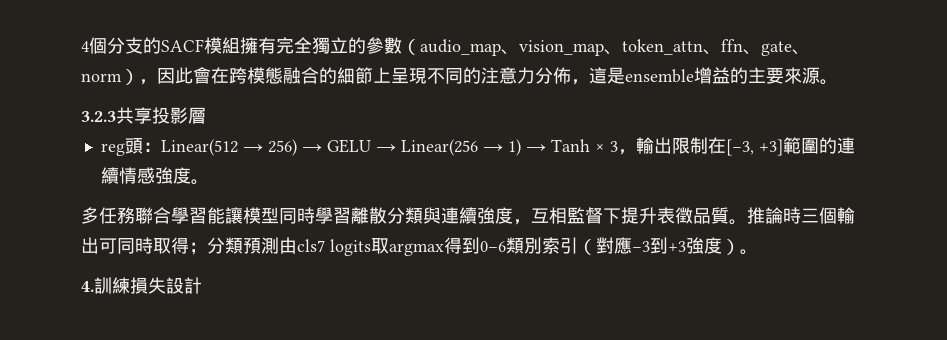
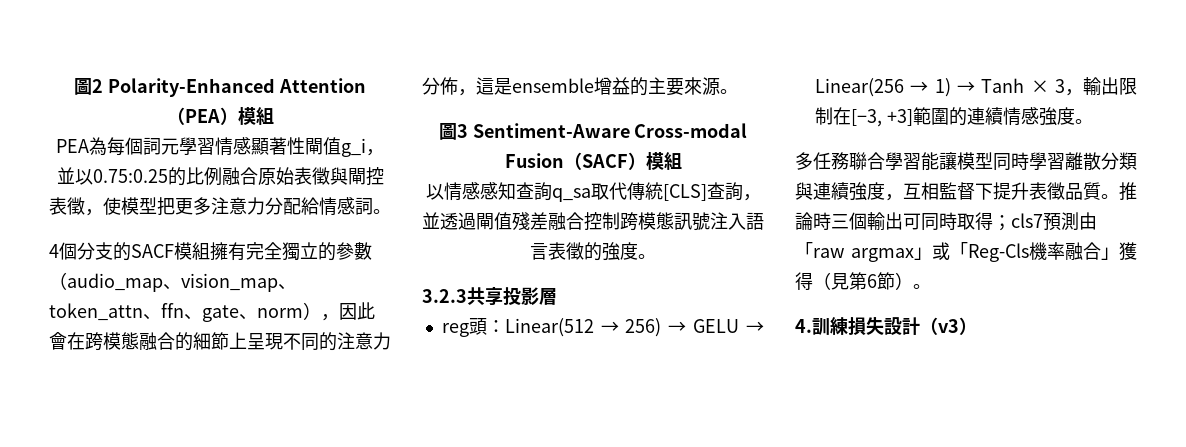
(81, 46) none -> [74,78,366,97] [166,107,274,125] [56,137,384,157] [56,167,384,186] [49,197,391,216] 圖2 Polarity-Enhanced Attention（PEA）模組 // PEA為每個詞元學習情感顯著性閘值g_i，並以0.75:0.25的比例融合原始表徵與閘控表徵，使模型把更多注意力分配給情感詞。 //
(838, 82) none -> [438,123,748,140] [504,152,682,170] [425,182,761,202] [422,212,764,231] [530,242,656,261] // 圖3 Sentiment-Aware Cross-modal Fusion（SACF）模組 // 以情感感知查詢q_sa取代傳統[CLS]查詢，並透過閘值殘差融合控制跨模態訊號注入語言表徵的強度。
[207,237,722,256] 分類預測由cls7 logits取argmax得到0–6類別索引（對應−3到+3強度 -> [1011,212,1097,231] [795,242,1137,262] [795,272,895,290] cls7預測由「raw argmax」或「Reg-Cls機率融合」獲得（見第6節
(202, 285) none -> [920,317,977,335] （v3）

